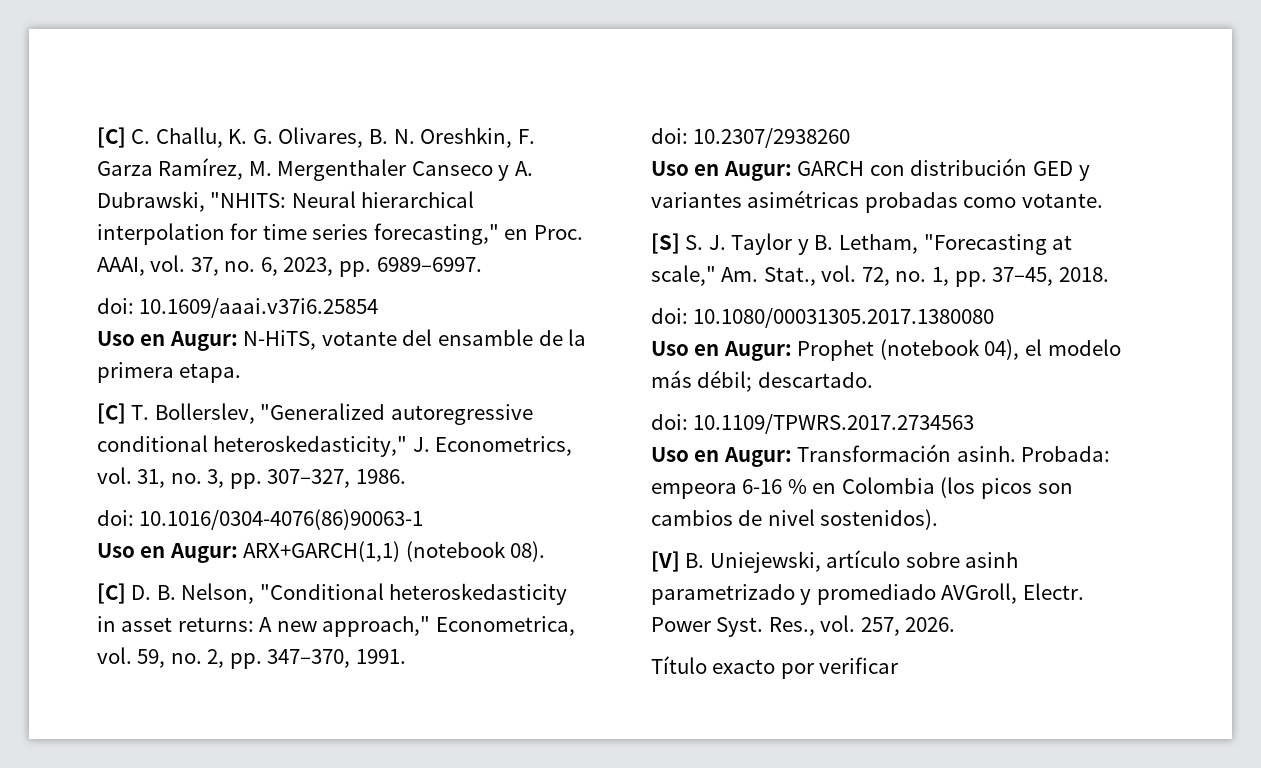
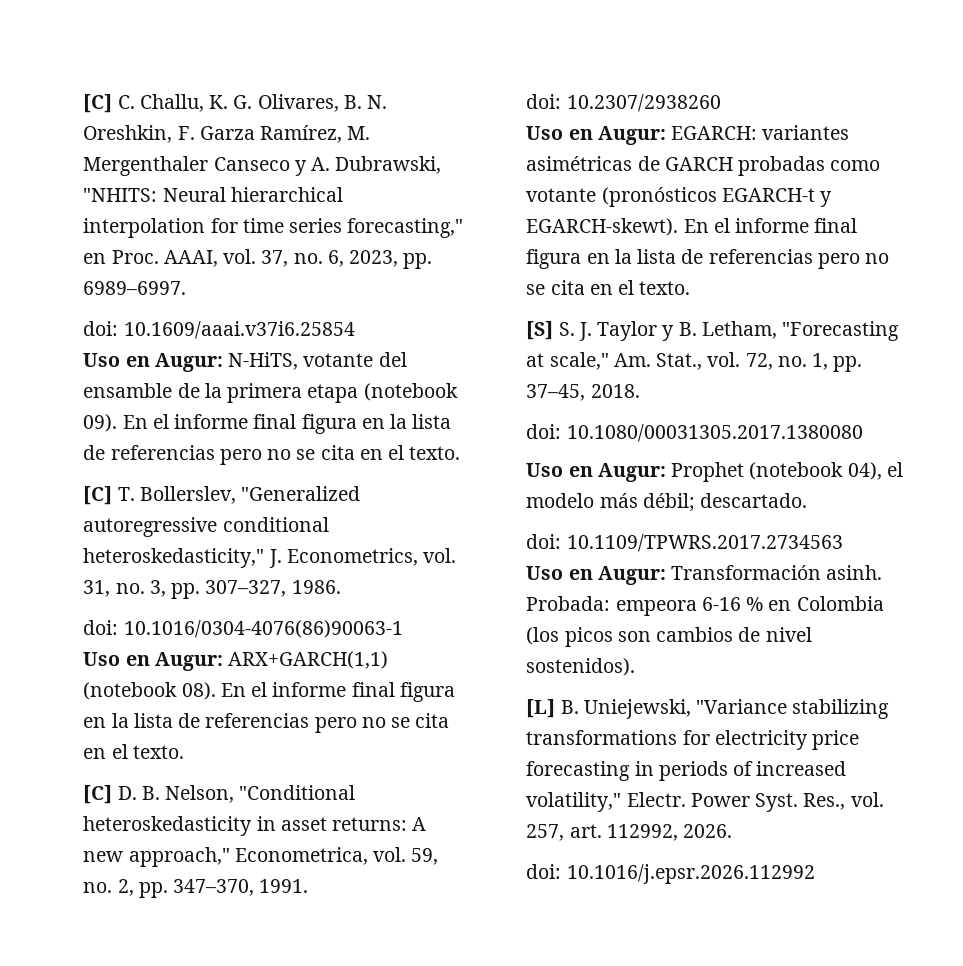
[179,363,242,383] etapa. -> [307,383,458,403] [83,414,452,434] [83,445,461,465] etapa (notebook 09). En el informe final figura en la lista de referencias pero no se cita en el texto.
(546, 551) none -> [220,682,455,702] [83,713,450,733] [83,744,184,759] En el informe final figura en la lista de referencias pero no se cita en el texto.
[797,158,1090,181] [650,190,1103,213] GARCH con distribución GED y variantes asimétricas probadas como votante. -> [671,125,850,140] [526,156,881,176] [526,187,833,207] [526,218,858,236] [526,249,890,269] [526,280,691,295] EGARCH: variantes asimétricas de GARCH probadas como votante (pronósticos EGARCH-t y EGARCH-skewt). En el informe final figura en la lista de referencias pero no se cita en el texto.
[650,551,680,572] [V] -> [526,699,556,718] [L]
[826,550,1019,568] [650,583,1018,605] artículo sobre asinh parametrizado y promediado AVGroll, -> [696,699,890,719] [526,730,860,750] [526,761,847,781] [526,792,622,812] "Variance stabilizing transformations for electricity price forecasting in periods of increased volatility,"
(900, 626) none -> [569,824,678,841] art. 112992,
[650,656,899,679] Título exacto por verificar -> [526,864,815,884] doi: 10.1016/j.epsr.2026.112992

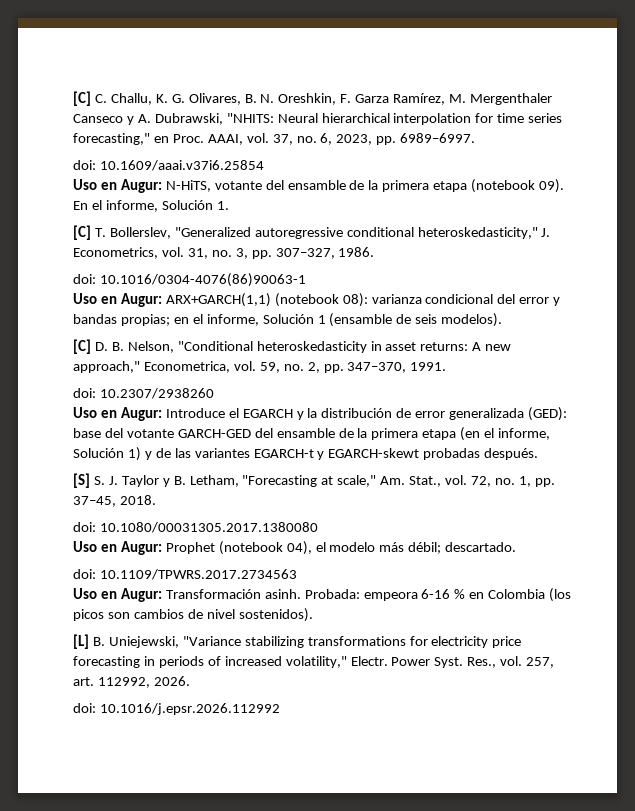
[174,414,452,434] [83,445,461,465] informe final figura en la lista de referencias pero no se cita en el texto. -> [105,200,229,212] informe, Solución 1.
[181,682,455,702] [83,713,450,733] [83,744,184,759] 08). En el informe final figura en la lista de referencias pero no se cita en el texto. -> [342,293,561,307] [73,313,503,327] 08): varianza condicional del error y bandas propias; en el informe, Solución 1 (ensamble de seis modelos).
[671,125,850,140] [526,156,881,176] [526,187,833,207] [526,218,858,236] [526,249,890,269] [526,280,691,295] EGARCH: variantes asimétricas de GARCH probadas como votante (pronósticos EGARCH-t y EGARCH-skewt). En el informe final figura en la lista de referencias pero no se cita en el texto. -> [165,407,568,421] [73,427,551,441] [73,447,539,461] Introduce el EGARCH y la distribución de error generalizada (GED): base del votante GARCH-GED del ensamble de la primera etapa (en el informe, Solución 1) y de las variantes EGARCH-t y EGARCH-skewt probadas después.

